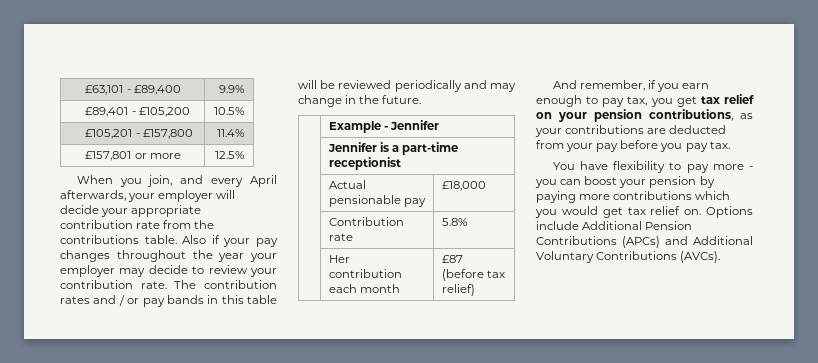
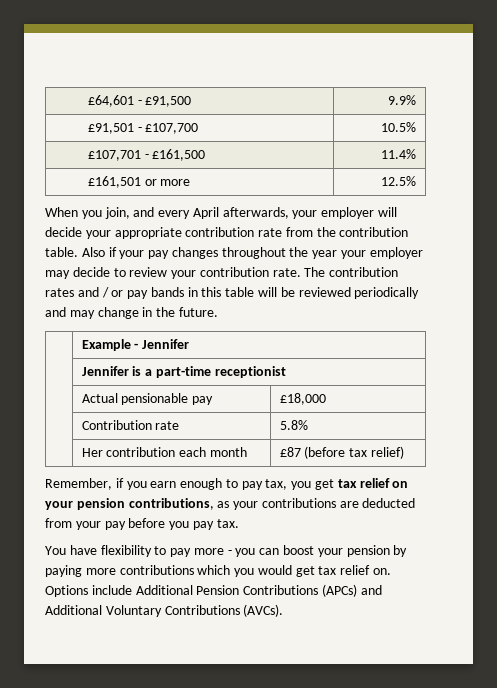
[85,85,181,95] [219,85,246,93] [85,107,190,117] [214,107,246,115] [85,129,193,139] £63,101 - £89,400 | 9.9% // £89,401 - £105,200 | 10.5% // £105,201 - £157,800 -> [87,95,192,107] [388,95,417,105] [87,123,199,134] [381,122,417,132] [87,149,206,161] £64,601 - £91,500 | 9.9% // £91,501 - £107,700 | 10.5% // £107,701 - £161,500
[85,151,132,161] £157,801 -> [87,176,141,188] £161,501
[60,235,139,244] contributions -> [339,227,409,237] contribution
[552,80,645,91] And remember, -> [45,478,112,490] Remember,

